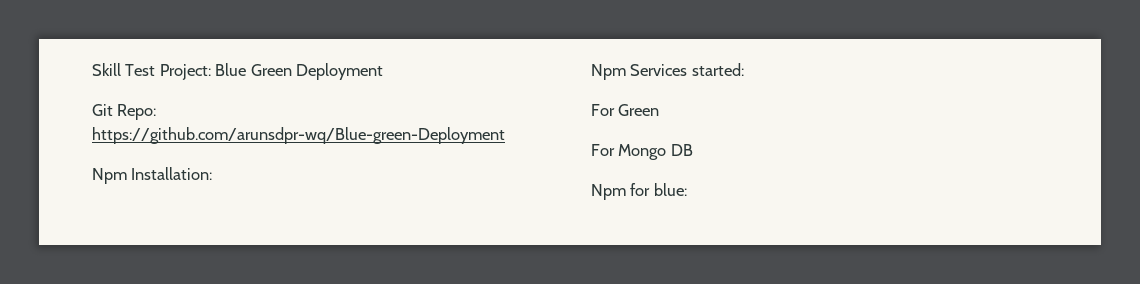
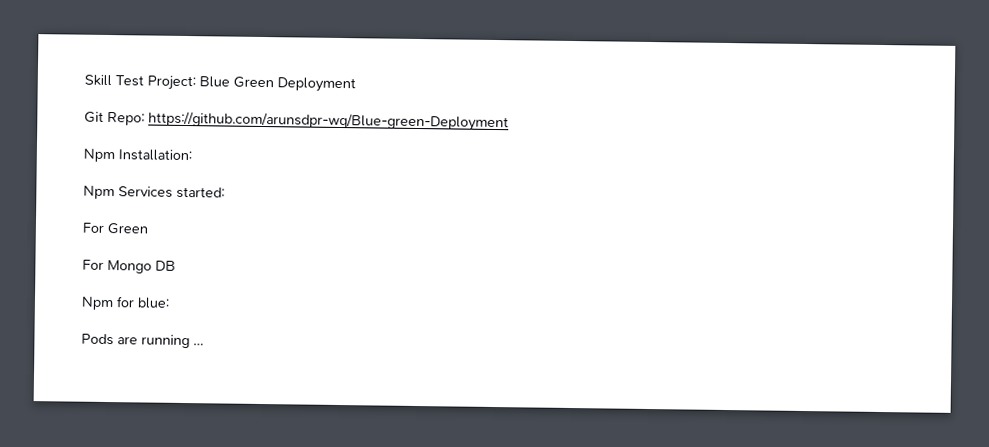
(687, 189) none -> [81,333,204,349] // Pods are running …

